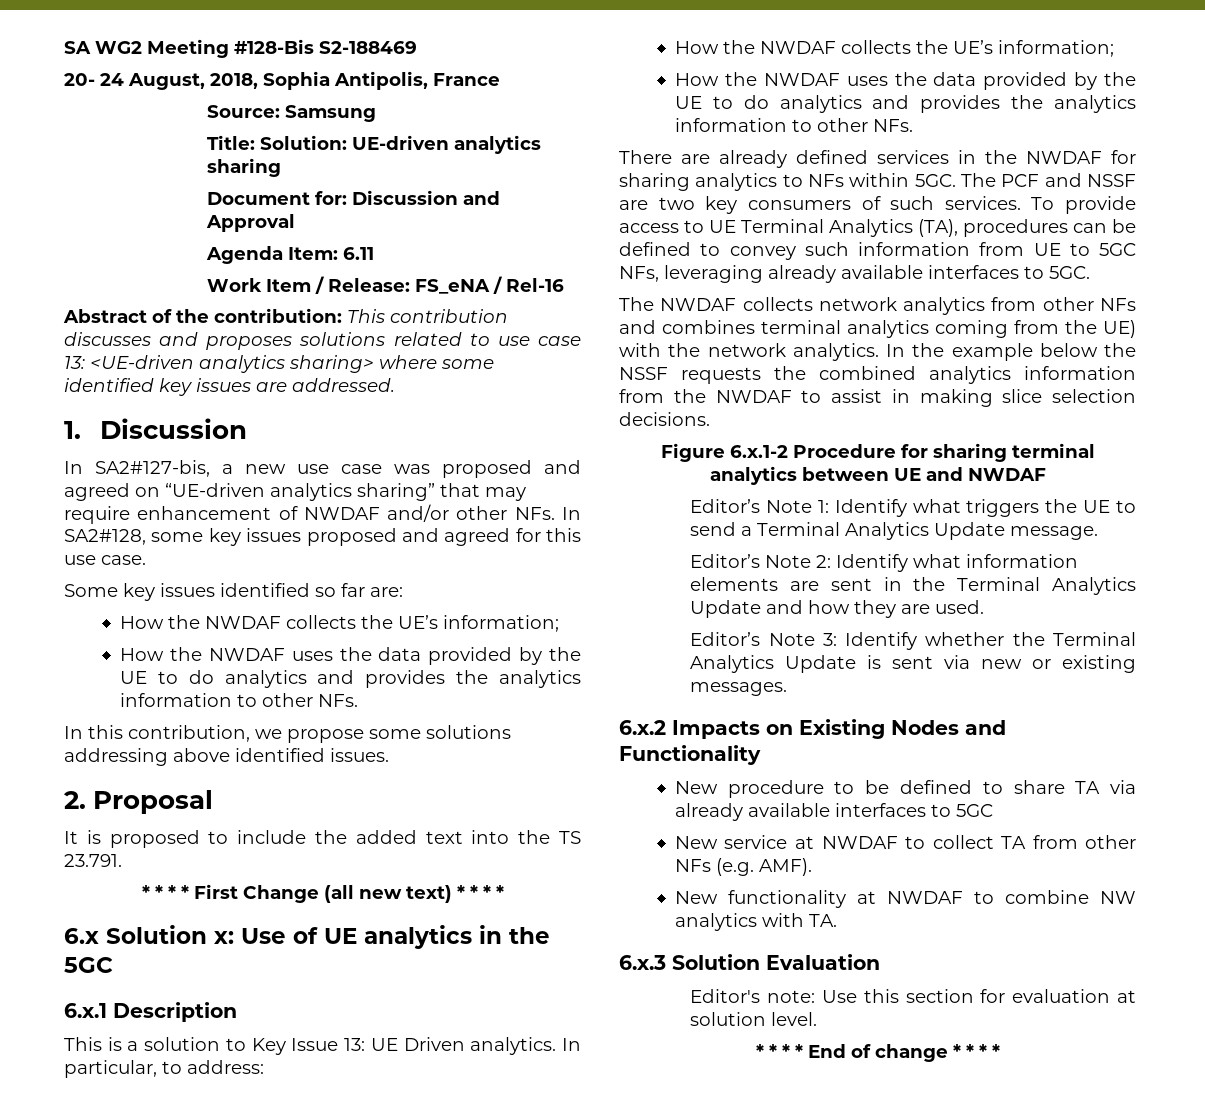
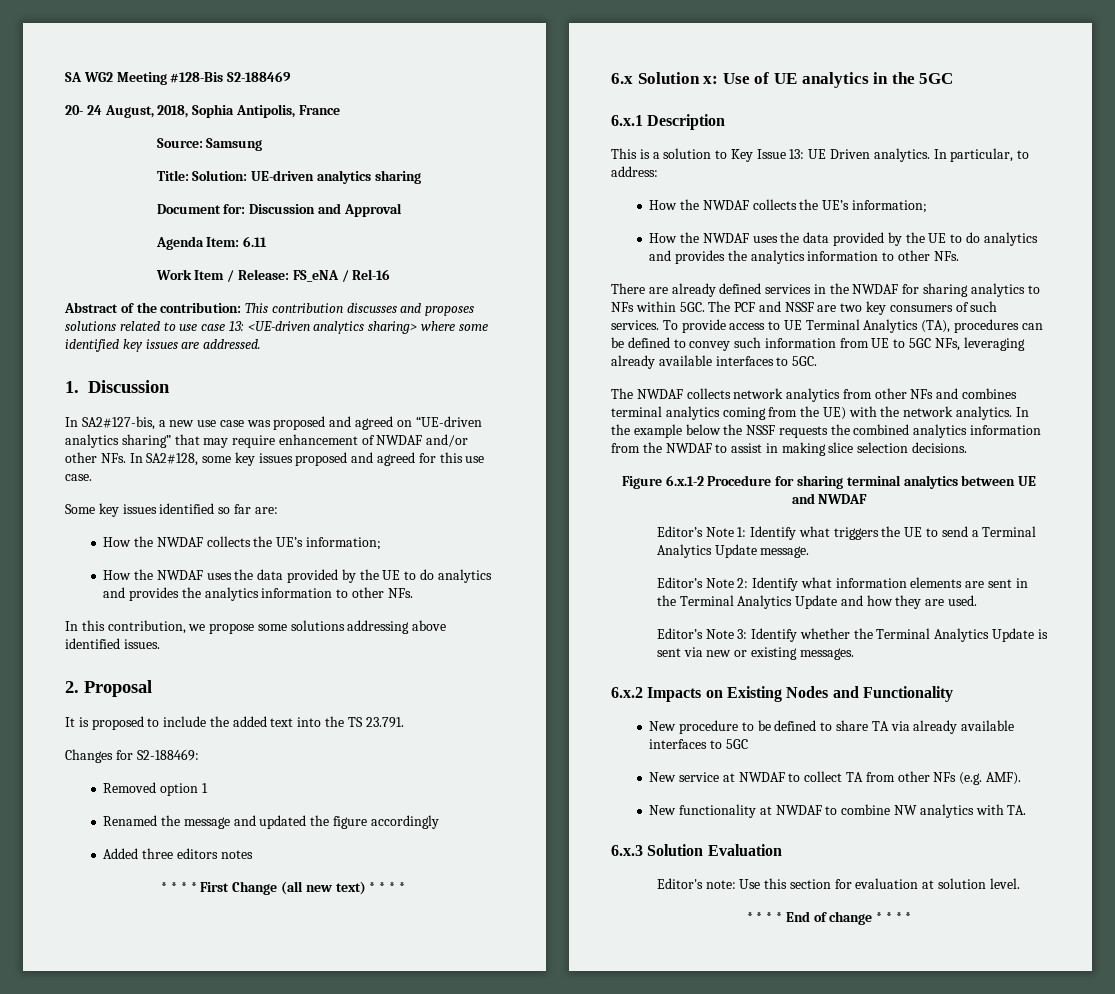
(122, 860) none -> [65,749,199,763] [103,782,208,796] [103,815,439,829] [103,848,253,859] // Changes for S2-188469: // Removed option 1 // Renamed the message and updated the figure accordingly // Added three editors notes

